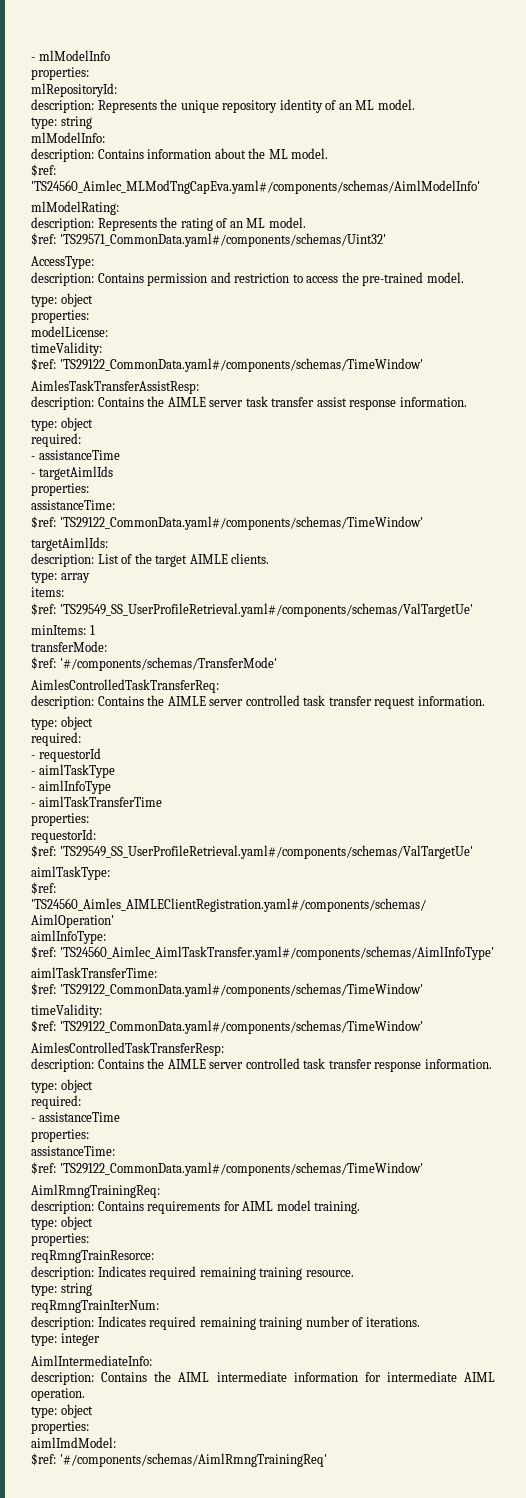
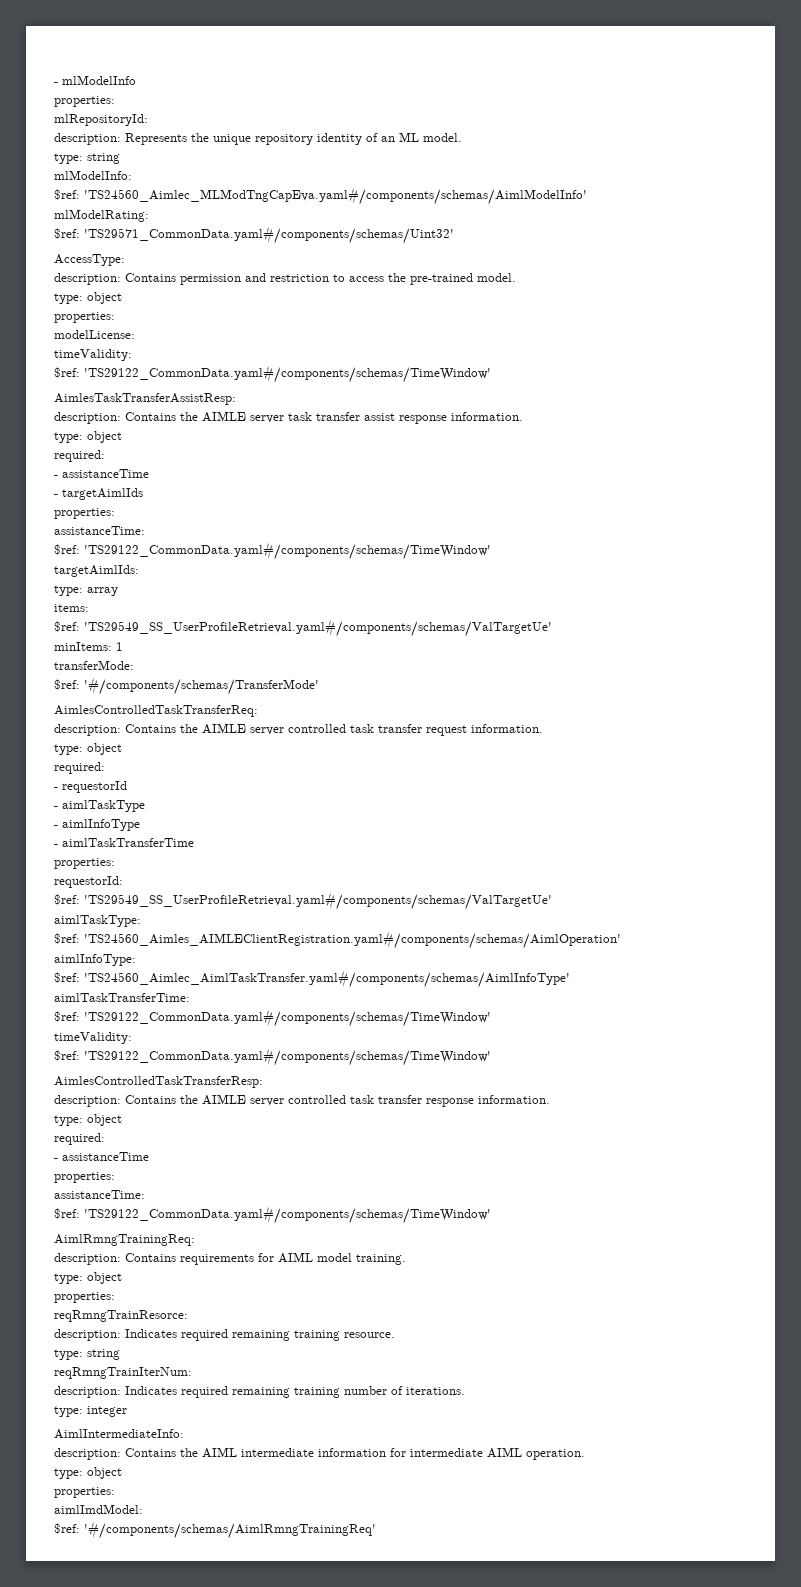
[31,148,329,162] [31,164,56,177] [31,180,480,194] [31,201,119,215] [31,217,306,231] description: Contains information about the ML model. // $ref: 'TS24560_Aimlec_MLModTngCapEva.yaml#/components/schemas/AimlModelInfo' // mlModelRating: // description: Represents the rating of an ML model. -> [54,187,587,205] [54,209,149,222] $ref: 'TS24560_Aimlec_MLModTngCapEva.yaml#/components/schemas/AimlModelInfo' // mlModelRating:
[31,553,270,567] // description: List of the target AIMLE clients. -> (139, 571) none

